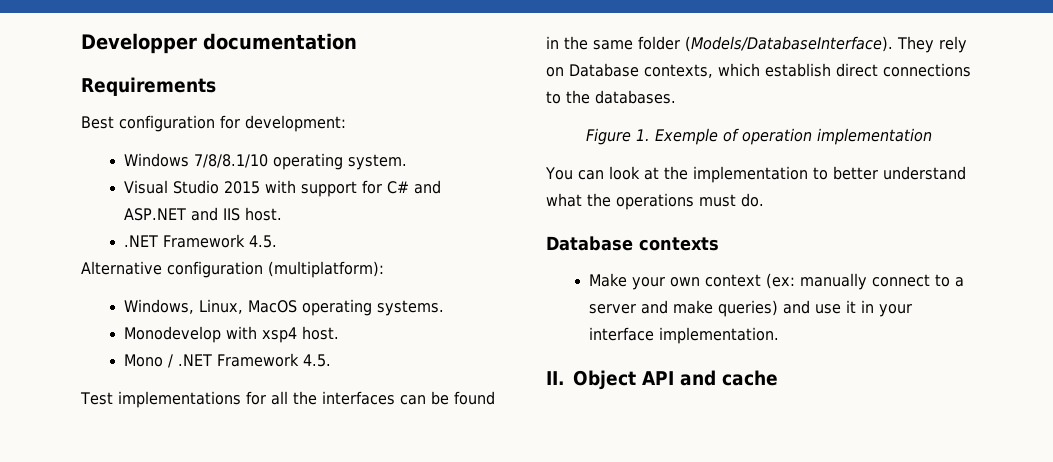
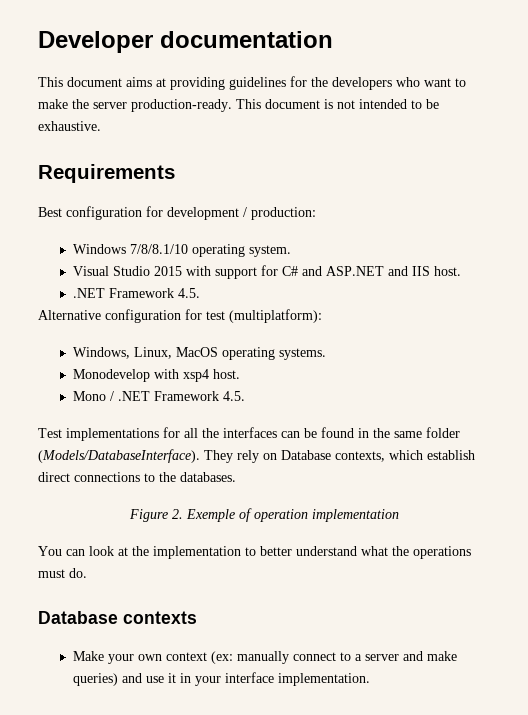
[81,33,197,54] Developper -> [38,31,153,53] Developer
(357, 41) none -> [38,76,466,90] [38,99,439,112] [38,121,101,131] // This document aims at providing guidelines for the developers who want to make the server production-ready. This document is not intended to be exhaustive.
[245,115,346,132] development: -> [167,207,316,220] development / production:
(263, 269) none -> [185,309,225,320] for test
[636,129,650,141] 1. -> [171,509,183,519] 2.
[546,370,778,390] // II. Object API and cache -> (370, 679) none

